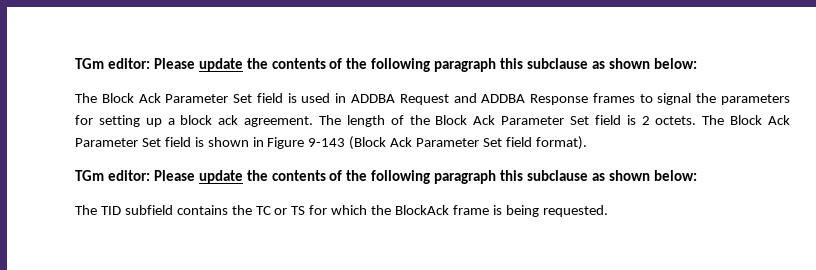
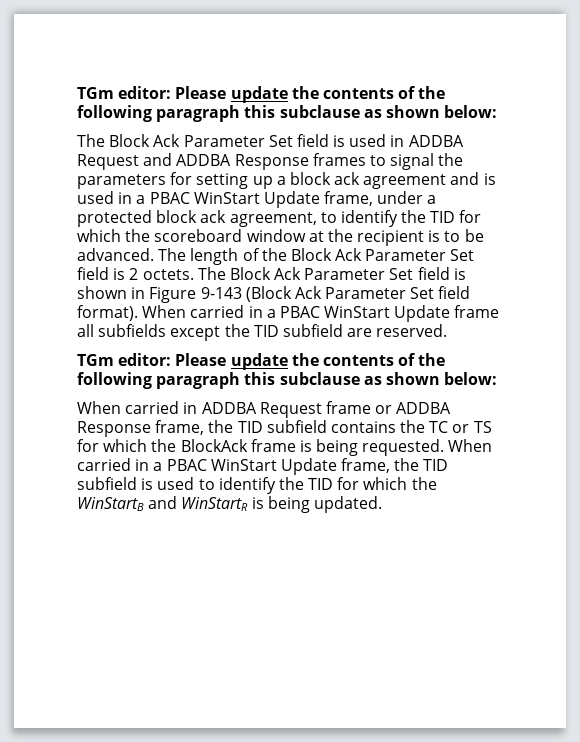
[244,116,314,127] agreement. -> [363,172,496,189] [77,191,437,208] [77,210,482,227] [77,229,484,246] [77,248,154,261] agreement and is used in a PBAC WinStart Update frame, under a protected block ack agreement, to identify the TID for which the scoreboard window at the recipient is to be advanced.
(587, 143) none -> [142,305,500,322] [77,324,448,341] When carried in a PBAC WinStart Update frame all subfields except the TID subfield are reserved.
[75,205,97,215] The -> [77,401,452,418] [77,420,234,437] When carried in ADDBA Request frame or ADDBA Response frame, the
(608, 211) none -> [448,439,493,452] [77,458,449,475] [77,477,437,494] [77,496,382,513] When carried in a PBAC WinStart Update frame, the TID subfield is used to identify the TID for which the WinStartB and WinStartR is being updated.

